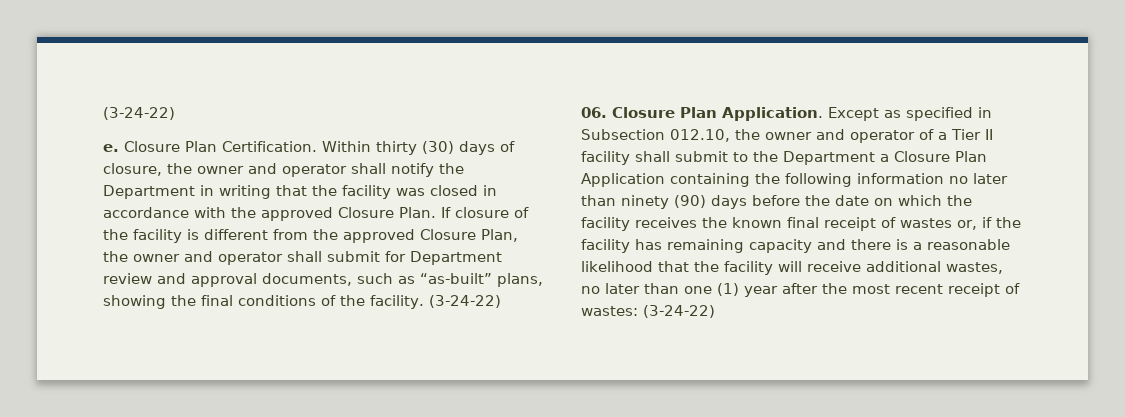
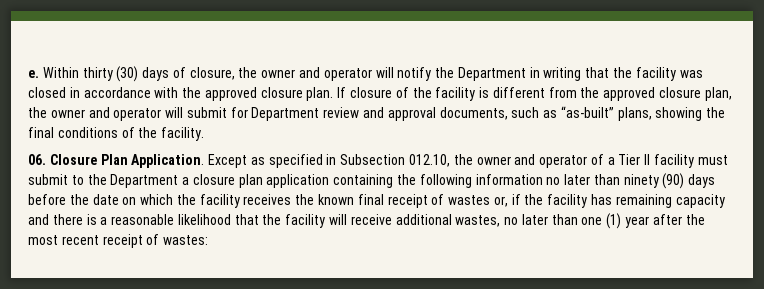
[103,107,175,120] [103,141,317,152] (3-24-22) // e. Closure Plan Certification. -> [28,70,39,78] e.
[351,163,386,174] shall -> [375,67,394,78] will
[338,207,436,218] Closure Plan. -> [260,87,334,101] closure plan.
[420,229,518,242] [103,251,322,265] Closure Plan, the owner and operator shall -> [659,87,732,101] [28,107,184,121] closure plan, the owner and operator will
[428,295,501,308] (3-24-22) -> (205, 134) none
[635,151,670,162] shall -> [697,155,728,165] must
[894,151,987,162] [581,173,665,187] Closure Plan Application -> [192,174,330,188] closure plan application
[643,305,715,318] (3-24-22) -> (209, 240) none

